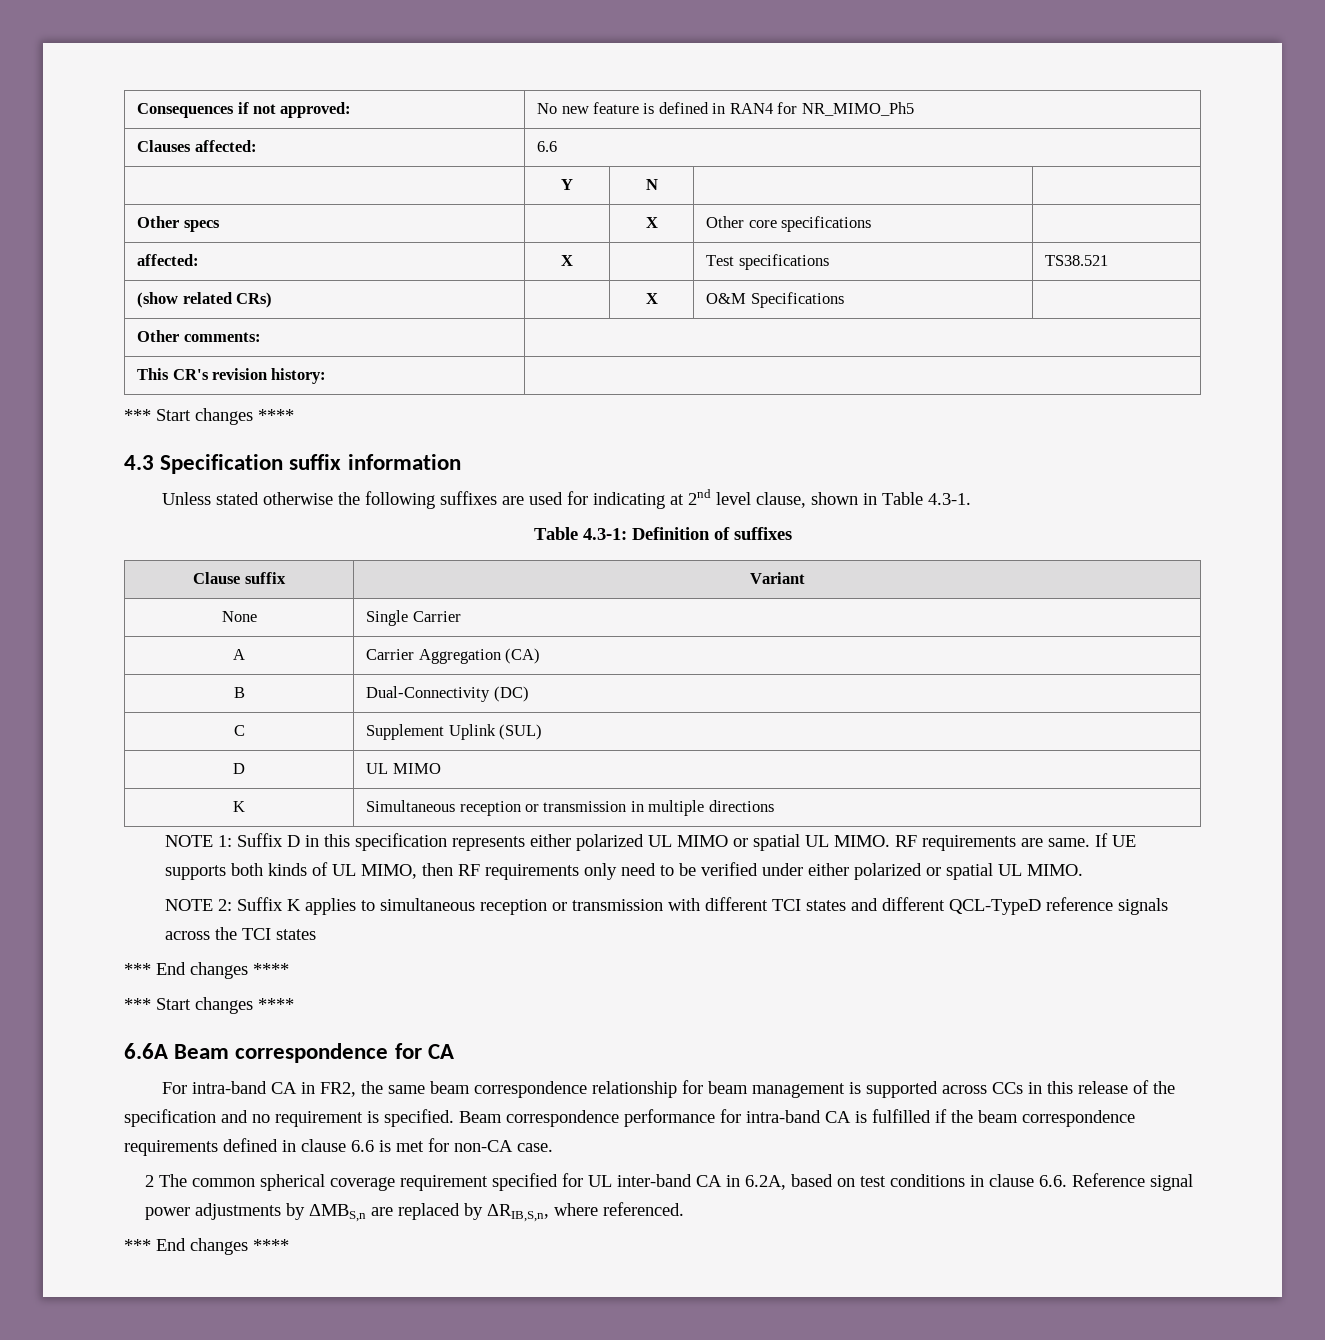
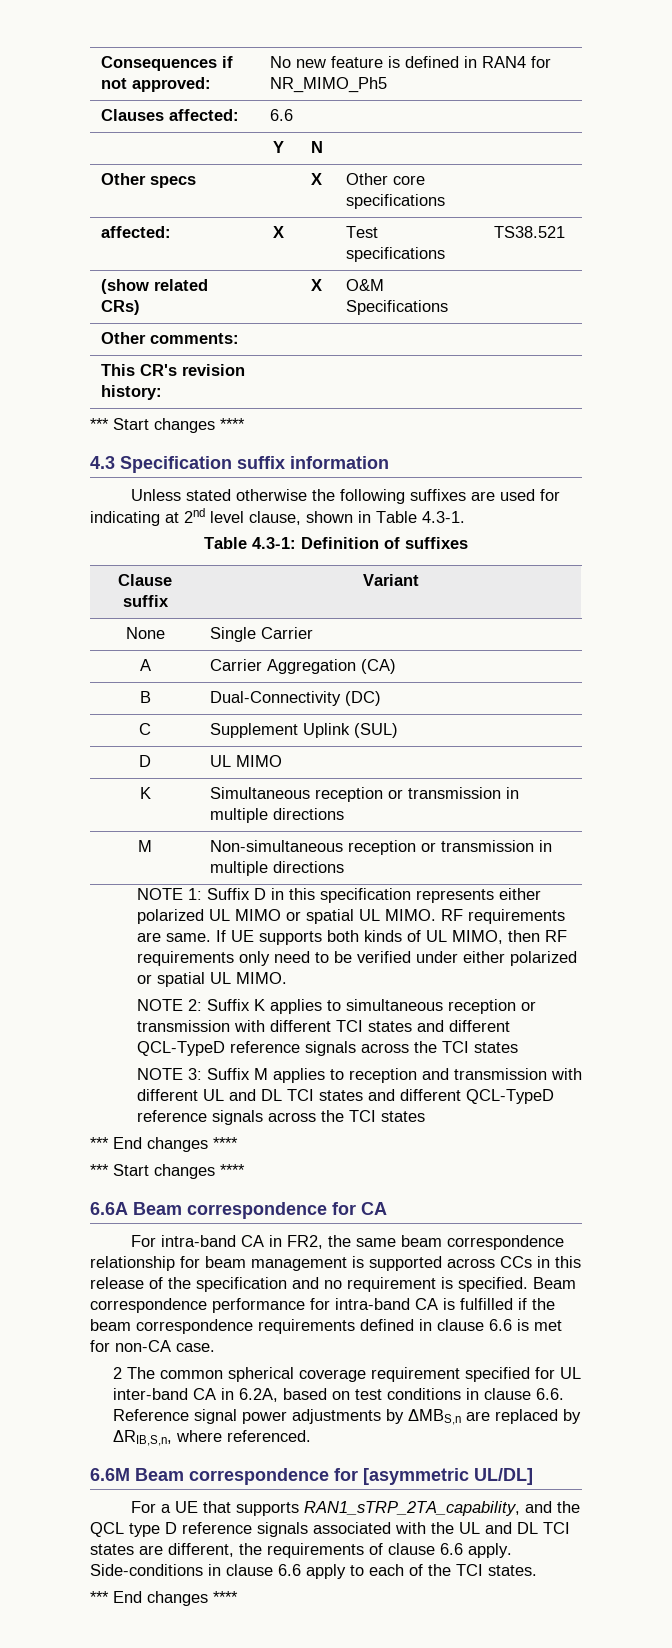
(774, 806) none -> [138,840,152,852] [210,840,553,855] [210,861,345,876] // M | Non-simultaneous reception or transmission in multiple directions
(317, 934) none -> [136,1068,582,1083] [136,1089,554,1104] [136,1110,425,1125] // NOTE 3: Suffix M applies to reception and transmission with different UL and DL TCI states and different QCL-TypeD reference signals across the TCI states
(684, 1209) none -> [90,1468,533,1485] [131,1501,581,1516] [90,1522,570,1537] [90,1543,512,1558] [90,1564,537,1579] // 6.6M Beam correspondence for [asymmetric UL/DL] // For a UE that supports RAN1_sTRP_2TA_capability, and the QCL type D reference signals associated with the UL and DL TCI states are different, the requirements of clause 6.6 apply. Side-conditions in clause 6.6 apply to each of the TCI states.

